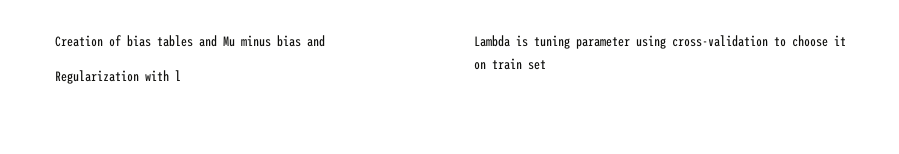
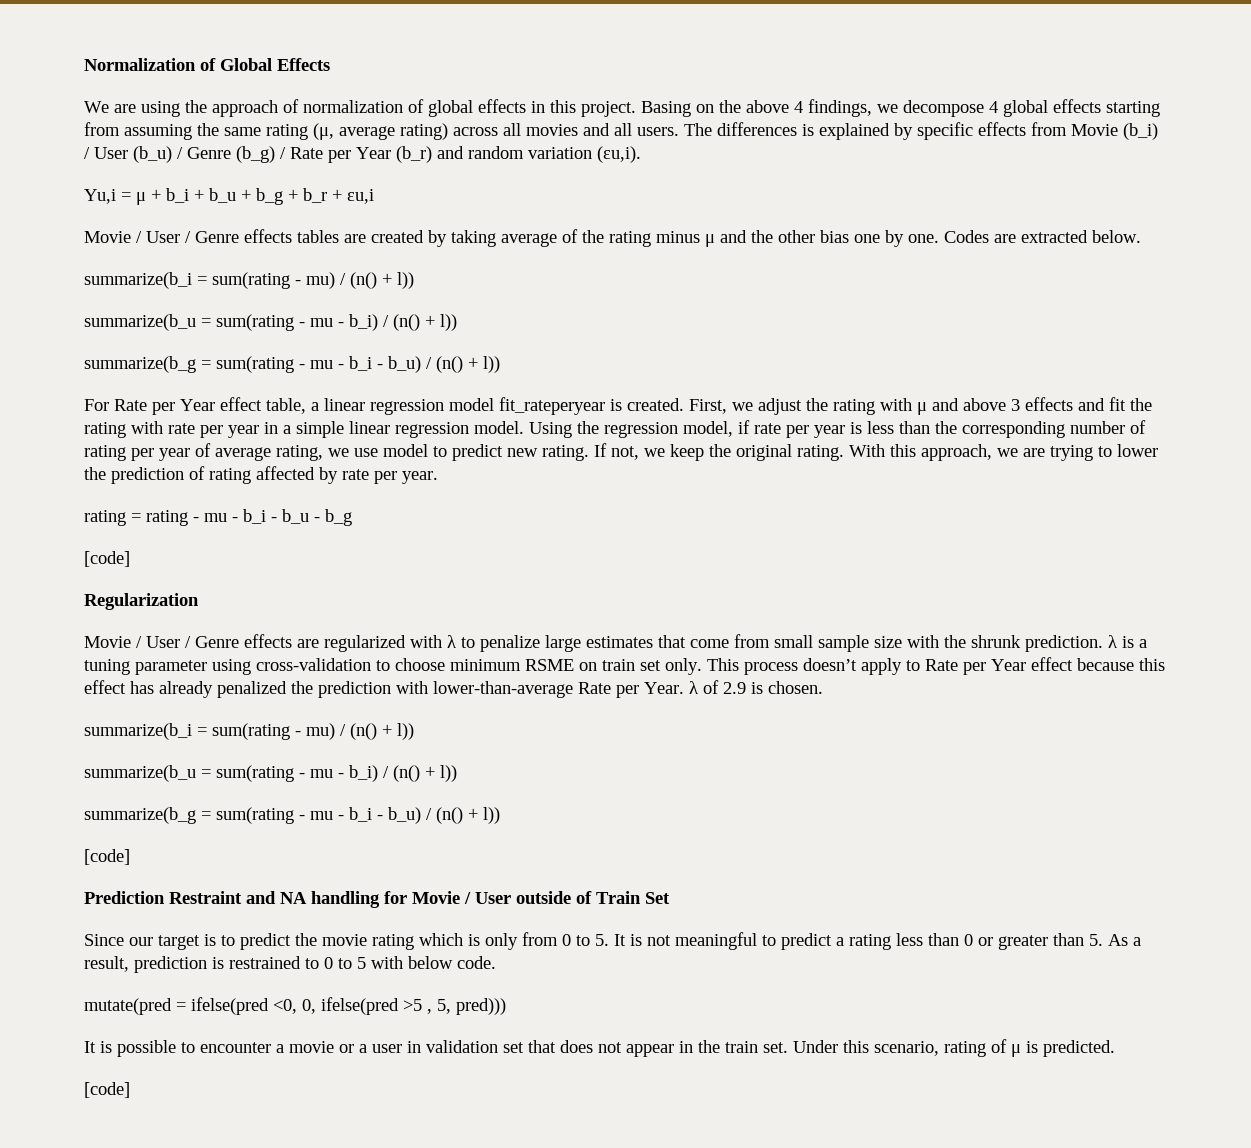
[55,35,325,47] [55,70,181,84] [474,35,528,47] Creation of bias tables and Mu minus bias and // Regularization with l // Lambda is -> [84,58,330,71] [84,99,1160,117] [84,122,1158,140] [84,146,641,163] [84,188,374,205] [84,229,1141,247] [84,272,414,289] [84,314,457,331] [84,356,500,373] [84,397,1152,415] [84,420,1146,438] [84,443,1158,461] [84,466,438,484] [84,509,352,526] [84,551,130,567] [84,593,199,610] [84,634,1147,652] Normalization of Global Effects // We are using the approach of normalization of global effects in this project. Basing on the above 4 findings, we decompose 4 global effects starting from assuming the same rating (μ, average rating) across all movies and all users. The differences is explained by specific effects from Movie (b_i) / User (b_u) / Genre (b_g) / Rate per Year (b_r) and random variation (εu,i). // Yu,i = μ + b_i + b_u + b_g + b_r + εu,i // Movie / User / Genre effects tables are created by taking average of the rating minus μ and the other bias one by one. Codes are extracted below. // summarize(b_i = sum(rating - mu) / (n() + l)) // summarize(b_u = sum(rating - mu - b_i) / (n() + l)) // summarize(b_g = sum(rating - mu - b_i - b_u) / (n() + l)) // For Rate per Year effect table, a linear regression model fit_rateperyear is created. First, we adjust the rating with μ and above 3 effects and fit the rating with rate per year in a simple linear regression model. Using the regression model, if rate per year is less than the corresponding number of rating per year of average rating, we use model to predict new rating. If not, we keep the original rating. With this approach, we are trying to lower the prediction of rating affected by rate per year. // rating = rating - mu - b_i - b_u - b_g // [code] // Regularization // Movie / User / Genre effects are regularized with λ to penalize large estimates that come from small sample size with the shrunk prediction. λ is a
[834,35,846,46] it -> [450,659,574,671] minimum RSME
(546, 65) none -> [665,657,1165,675] [84,680,823,698] [84,723,414,740] [84,765,457,782] [84,807,500,824] [84,849,130,865] [84,891,670,908] [84,932,1141,950] [84,956,496,973] [84,997,506,1015] [84,1039,1115,1057] [84,1082,130,1098] only. This process doesn’t apply to Rate per Year effect because this effect has already penalized the prediction with lower-than-average Rate per Year. λ of 2.9 is chosen. // summarize(b_i = sum(rating - mu) / (n() + l)) // summarize(b_u = sum(rating - mu - b_i) / (n() + l)) // summarize(b_g = sum(rating - mu - b_i - b_u) / (n() + l)) // [code] // Prediction Restraint and NA handling for Movie / User outside of Train Set // Since our target is to predict the movie rating which is only from 0 to 5. It is not meaningful to predict a rating less than 0 or greater than 5. As a result, prediction is restrained to 0 to 5 with below code. // mutate(pred = ifelse(pred <0, 0, ifelse(pred >5 , 5, pred))) // It is possible to encounter a movie or a user in validation set that does not appear in the train set. Under this scenario, rating of μ is predicted. // [code]

